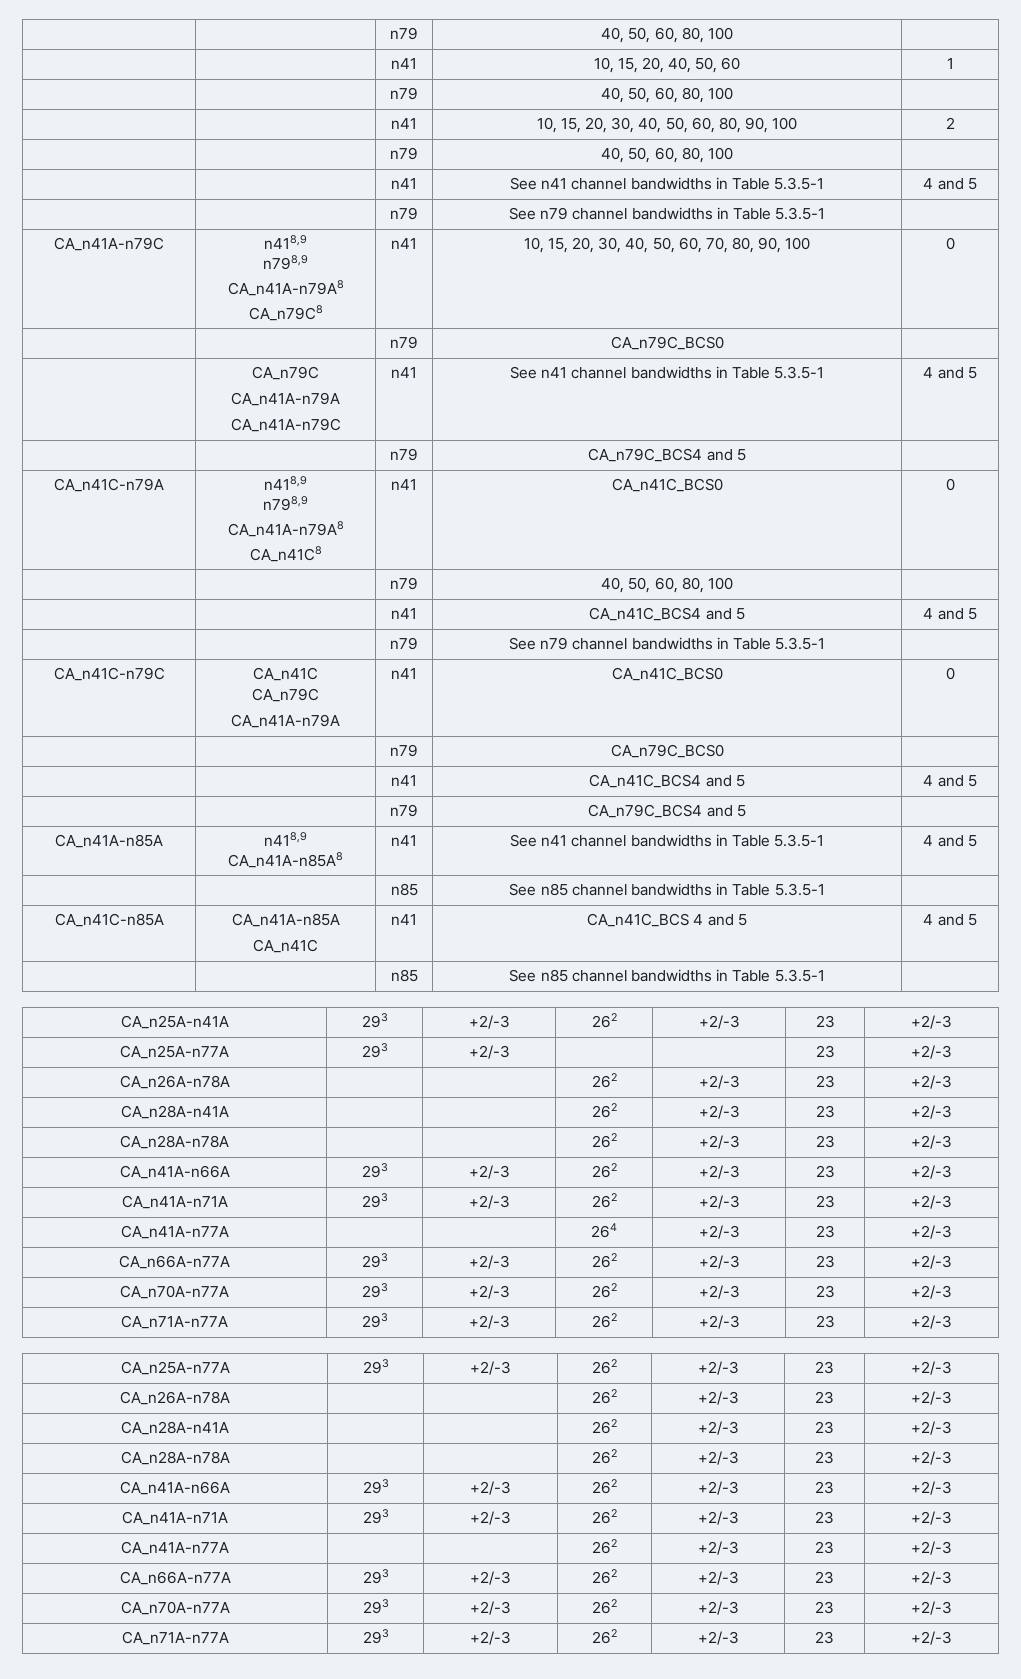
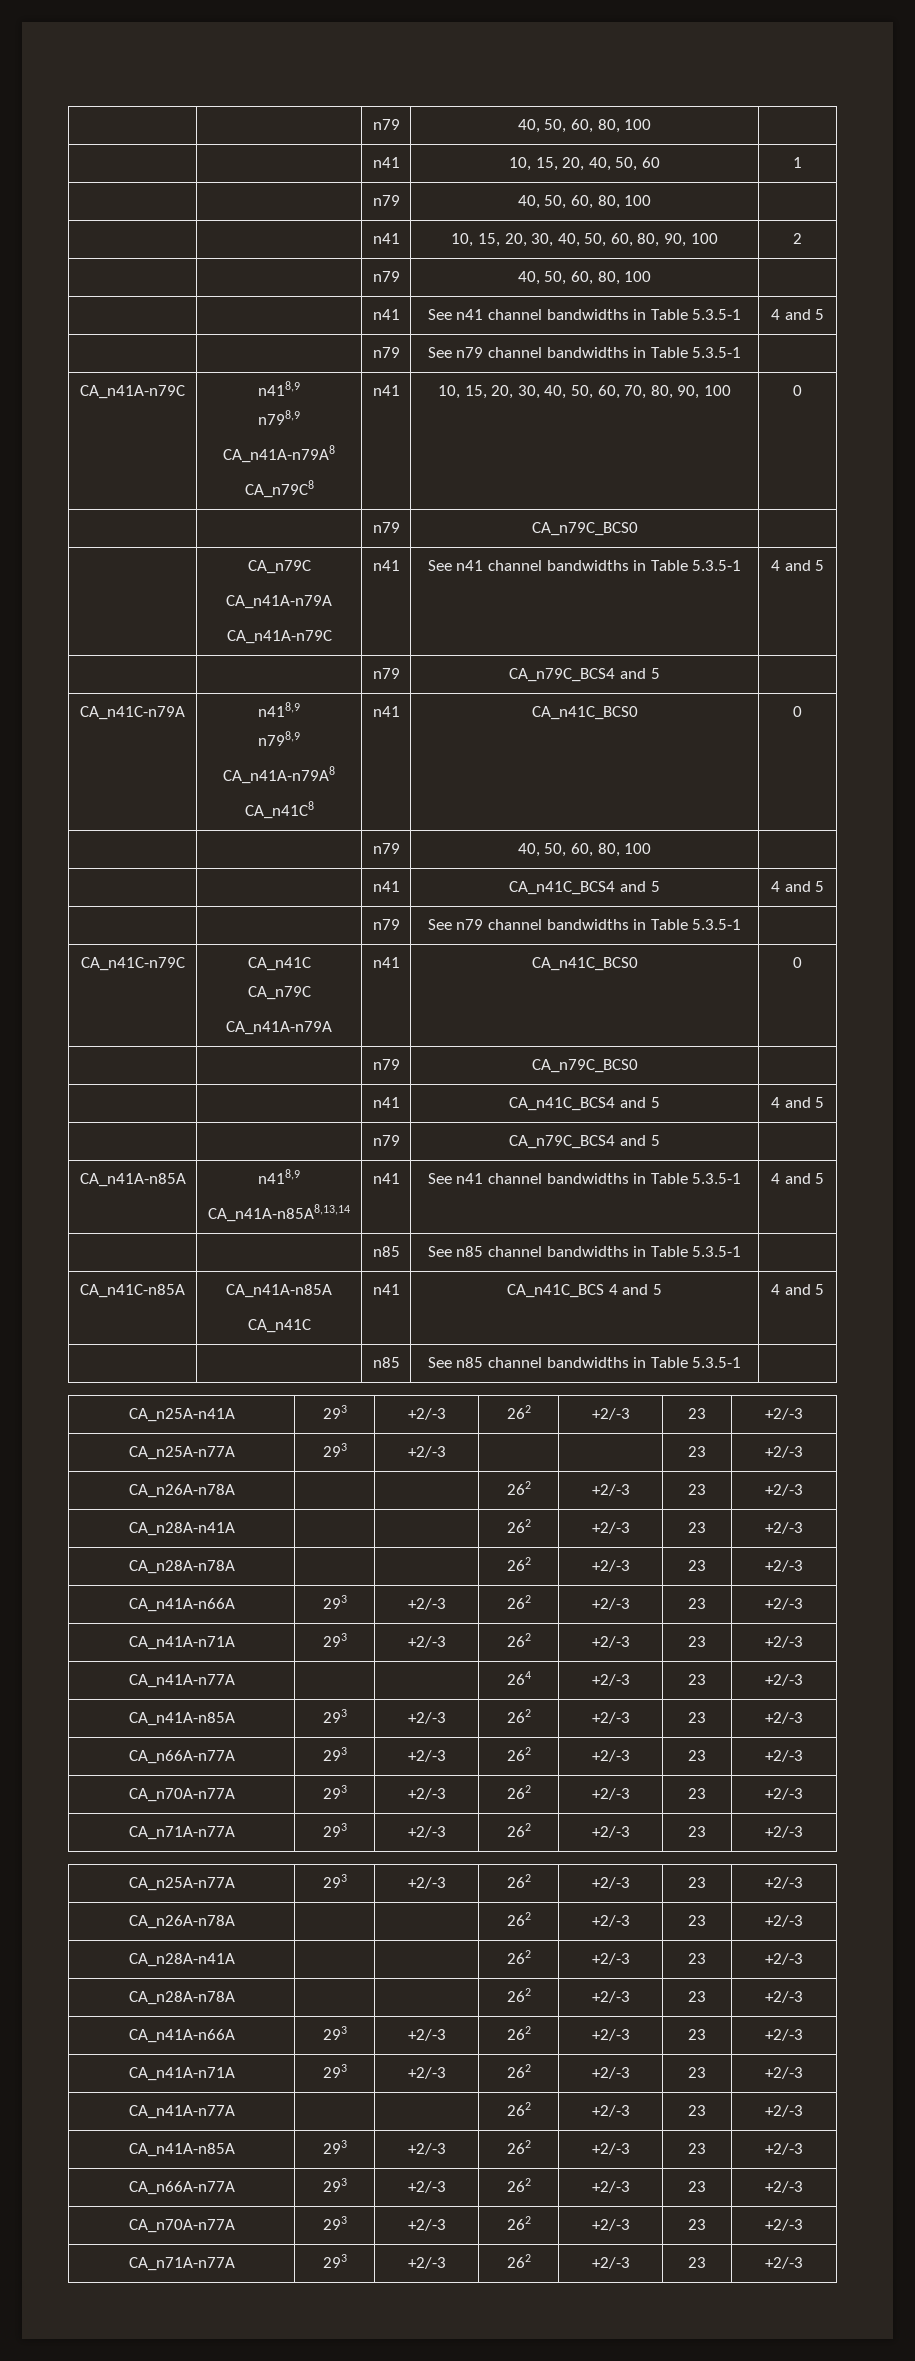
[228,852,343,868] CA_n41A-n85A8 -> [208,1204,350,1222] CA_n41A-n85A8,13,14
(952, 1232) none -> [128,1712,235,1726] [322,1709,347,1723] [407,1712,446,1724] [506,1709,531,1723] [591,1712,630,1724] [688,1712,707,1723] [765,1712,804,1724] // CA_n41A-n85A | 293 | +2/-3 | 262 | +2/-3 | 23 | +2/-3
(952, 1548) none -> [128,2143,235,2157] [322,2140,347,2154] [407,2143,446,2155] [506,2140,531,2154] [591,2143,630,2155] [688,2143,707,2154] [765,2143,804,2155] // CA_n41A-n85A | 293 | +2/-3 | 262 | +2/-3 | 23 | +2/-3

